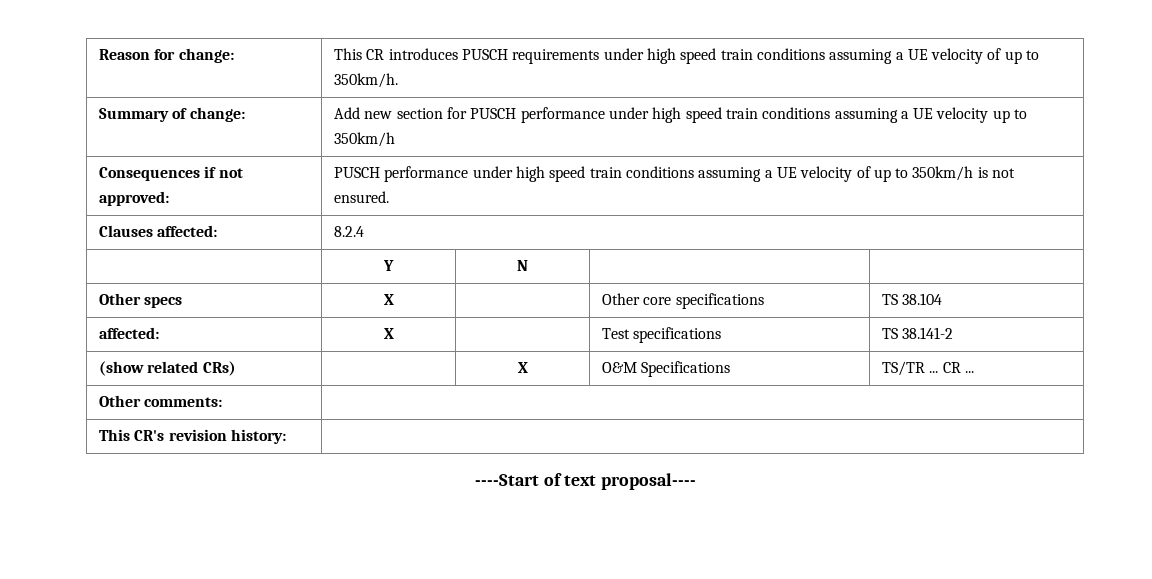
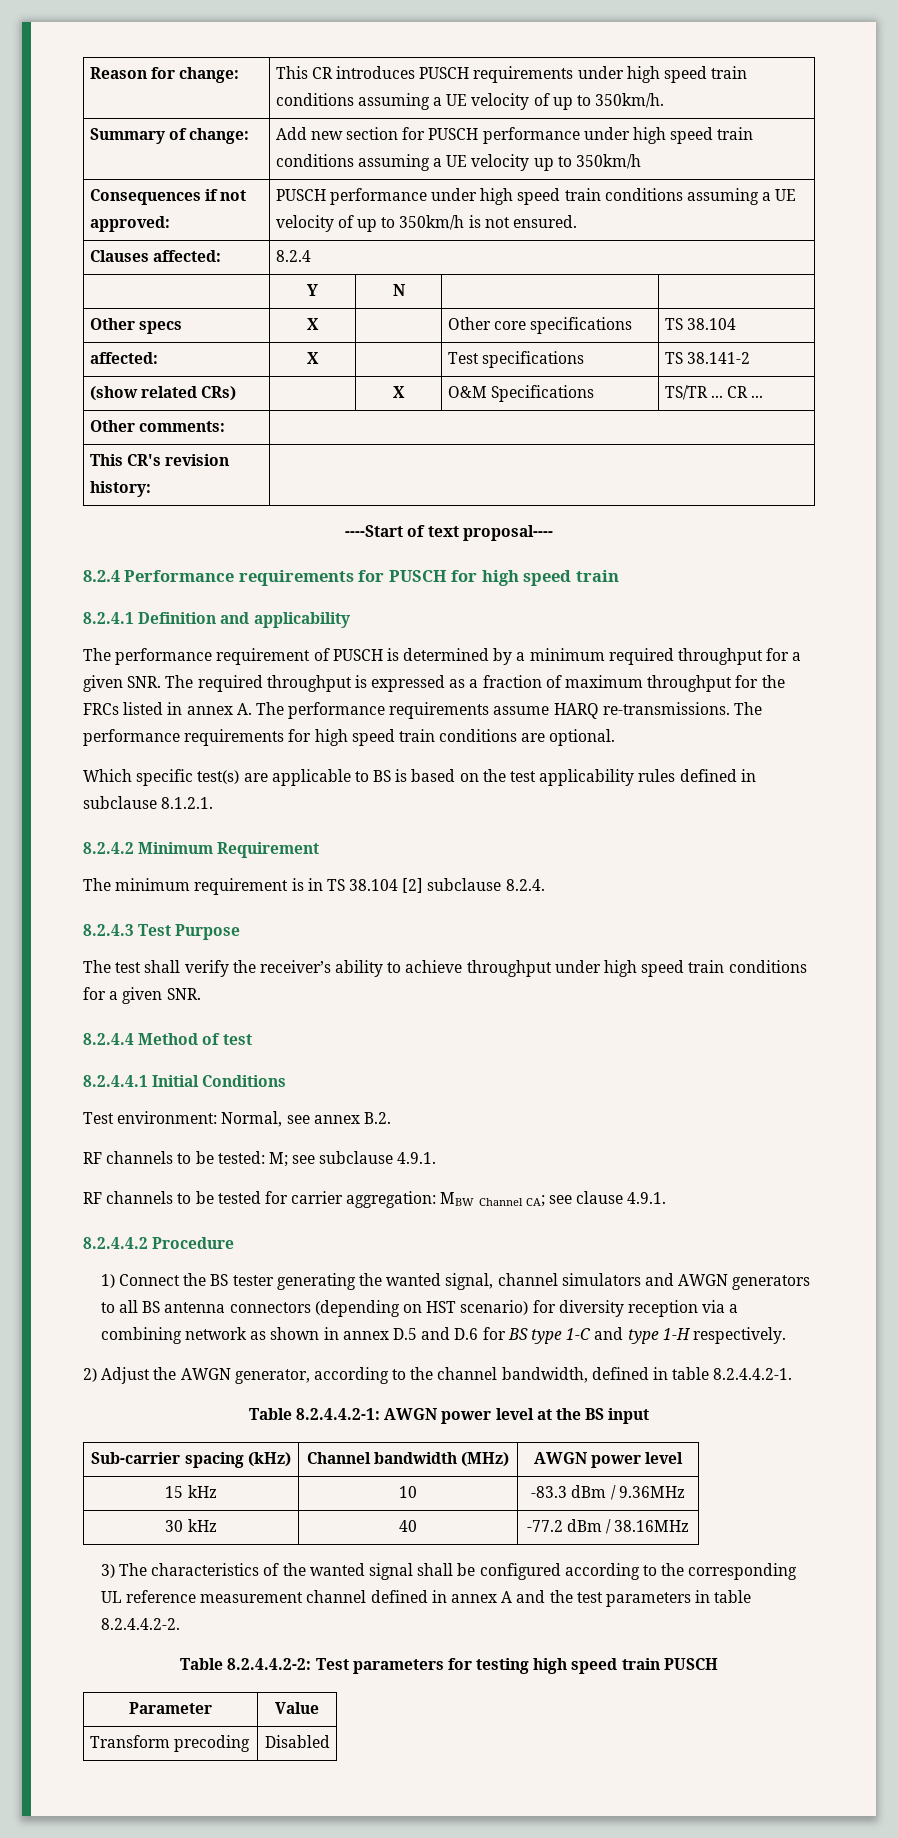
(697, 481) none -> [83,570,619,586] [83,612,350,628] [83,648,802,665] [83,675,785,692] [83,702,763,719] [83,729,616,746] [83,769,756,786] [83,796,214,809] [83,842,320,858] [83,878,545,895] [83,924,241,940] [83,960,807,977] [83,987,201,1004] [83,1033,252,1045] [83,1075,287,1087] [83,1111,391,1127] [83,1151,437,1167] [83,1191,667,1208] [83,1237,235,1249] [100,1273,811,1290] [100,1300,739,1317] [100,1327,786,1344] [83,1367,793,1384] [248,1408,650,1424] [91,1452,291,1468] [306,1452,510,1467] [533,1452,684,1468] [165,1485,217,1498] [399,1486,417,1498] [531,1485,685,1500] [165,1519,217,1532] [399,1520,417,1532] [526,1519,690,1534] [100,1563,798,1580] [100,1590,752,1607] [100,1618,180,1630] [180,1658,718,1674] [129,1702,212,1714] [275,1702,319,1714] [89,1735,250,1752] [264,1735,330,1748] // 8.2.4 Performance requirements for PUSCH for high speed train // 8.2.4.1 Definition and applicability // The performance requirement of PUSCH is determined by a minimum required throughput for a given SNR. The required throughput is expressed as a fraction of maximum throughput for the FRCs listed in annex A. The performance requirements assume HARQ re-transmissions. The performance requirements for high speed train conditions are optional. // Which specific test(s) are applicable to BS is based on the test applicability rules defined in subclause 8.1.2.1. // 8.2.4.2 Minimum Requirement // The minimum requirement is in TS 38.104 [2] subclause 8.2.4. // 8.2.4.3 Test Purpose // The test shall verify the receiver’s ability to achieve throughput under high speed train conditions for a given SNR. // 8.2.4.4 Method of test // 8.2.4.4.1 Initial Conditions // Test environment: Normal, see annex B.2. // RF channels to be tested: M; see subclause 4.9.1. // RF channels to be tested for carrier aggregation: MBW Channel CA; see clause 4.9.1. // 8.2.4.4.2 Procedure // 1) Connect the BS tester generating the wanted signal, channel simulators and AWGN generators to all BS antenna connectors (depending on HST scenario) for diversity reception via a combining network as shown in annex D.5 and D.6 for BS type 1-C and type 1-H respectively. // 2) Adjust the AWGN generator, according to the channel bandwidth, defined in table 8.2.4.4.2-1. // Table 8.2.4.4.2-1: AWGN power level at the BS input // Sub-carrier spacing (kHz) | Channel bandwidth (MHz) | AWGN power level // 15 kHz | 10 | -83.3 dBm / 9.36MHz // 30 kHz | 40 | -77.2 dBm / 38.16MHz // 3) The characteristics of the wanted signal shall be configured according to the corresponding UL reference measurement channel defined in annex A and the test parameters in table 8.2.4.4.2-2. // Table 8.2.4.4.2-2: Test parameters for testing high speed train PUSCH // Parameter | Value // Transform precoding | Disabled

